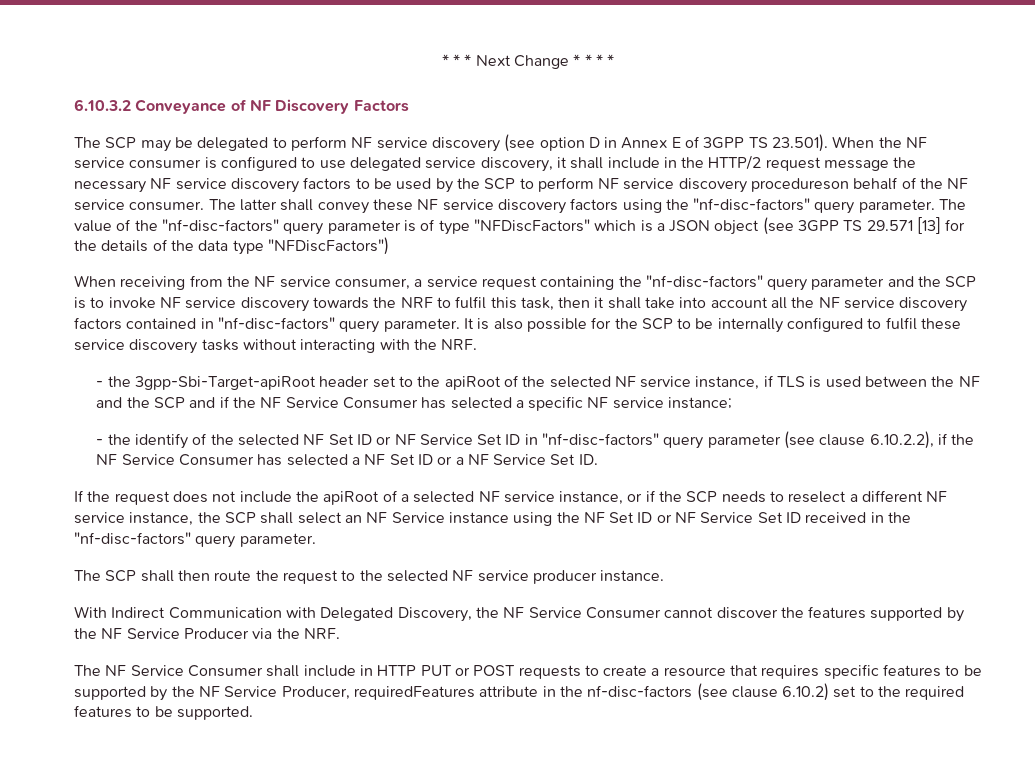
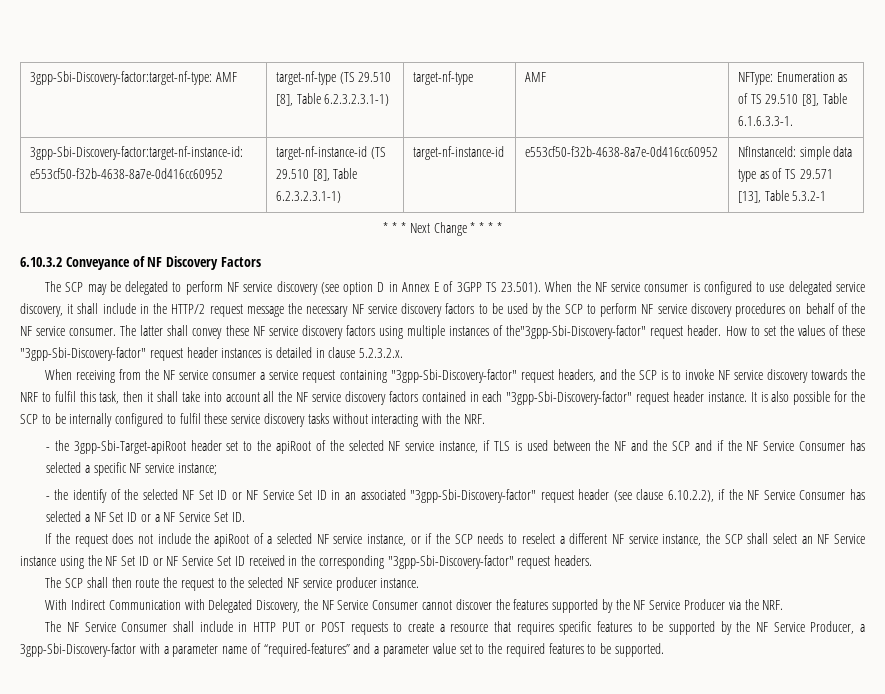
(441, 60) none -> [29,71,237,85] [275,71,392,85] [275,93,390,106] [412,71,473,85] [524,72,546,82] [737,72,848,85] [737,93,848,106] [737,116,793,126] [29,146,243,160] [29,168,223,179] [275,146,386,160] [275,168,358,181] [275,191,341,203] [412,146,504,160] [524,146,718,157] [737,146,853,160] [737,168,834,182] [737,190,827,203] 3gpp-Sbi-Discovery-factor:target-nf-type: AMF | target-nf-type (TS 29.510 [8], Table 6.2.3.2.3.1-1) | target-nf-type | AMF | NFType: Enumeration as of TS 29.510 [8], Table 6.1.6.3.3-1. // 3gpp-Sbi-Discovery-factor:target-nf-instance-id: e553cf50-f32b-4638-8a7e-0d416cc60952 | target-nf-instance-id (TS 29.510 [8], Table 6.2.3.2.3.1-1) | target-nf-instance-id | e553cf50-f32b-4638-8a7e-0d416cc60952 | NfInstanceId: simple data type as of TS 29.571 [13], Table 5.3.2-1 //
[751,178,850,192] procedureson -> [735,303,802,317] procedures on
[665,198,967,214] [74,217,966,235] [74,237,389,255] the "nf-disc-factors" query parameter. The value of the "nf-disc-factors" query parameter is of type "NFDiscFactors" which is a JSON object (see 3GPP TS 29.571 [13] for the details of the data type "NFDiscFactors") -> [407,325,866,339] [20,347,404,361] multiple instances of the"3gpp-Sbi-Discovery-factor" request header. How to set the values of these "3gpp-Sbi-Discovery-factor" request header instances is detailed in clause 5.2.3.2.x.
[334,278,410,290] consumer, -> [212,372,257,380] consumer
[618,275,885,291] the "nf-disc-factors" query parameter -> [390,369,596,383] "3gpp-Sbi-Discovery-factor" request headers,
[217,317,460,333] "nf-disc-factors" query parameter. -> [482,391,747,405] each "3gpp-Sbi-Discovery-factor" request header instance.
[542,433,781,449] "nf-disc-factors" query parameter -> [345,489,610,503] an associated "3gpp-Sbi-Discovery-factor" request header
[74,532,316,548] "nf-disc-factors" query parameter. -> [318,555,593,569] corresponding "3gpp-Sbi-Discovery-factor" request headers.
[353,683,830,701] requiredFeatures attribute in the nf-disc-factors (see clause 6.10.2) -> [859,624,865,632] [20,643,456,657] a 3gpp-Sbi-Discovery-factor with a parameter name of “required-features” and a parameter value

